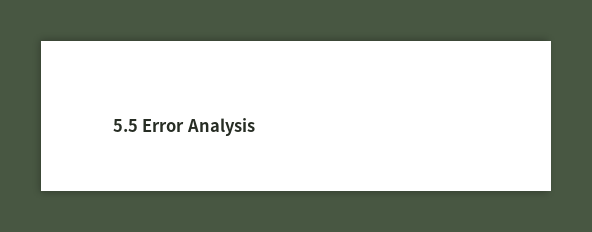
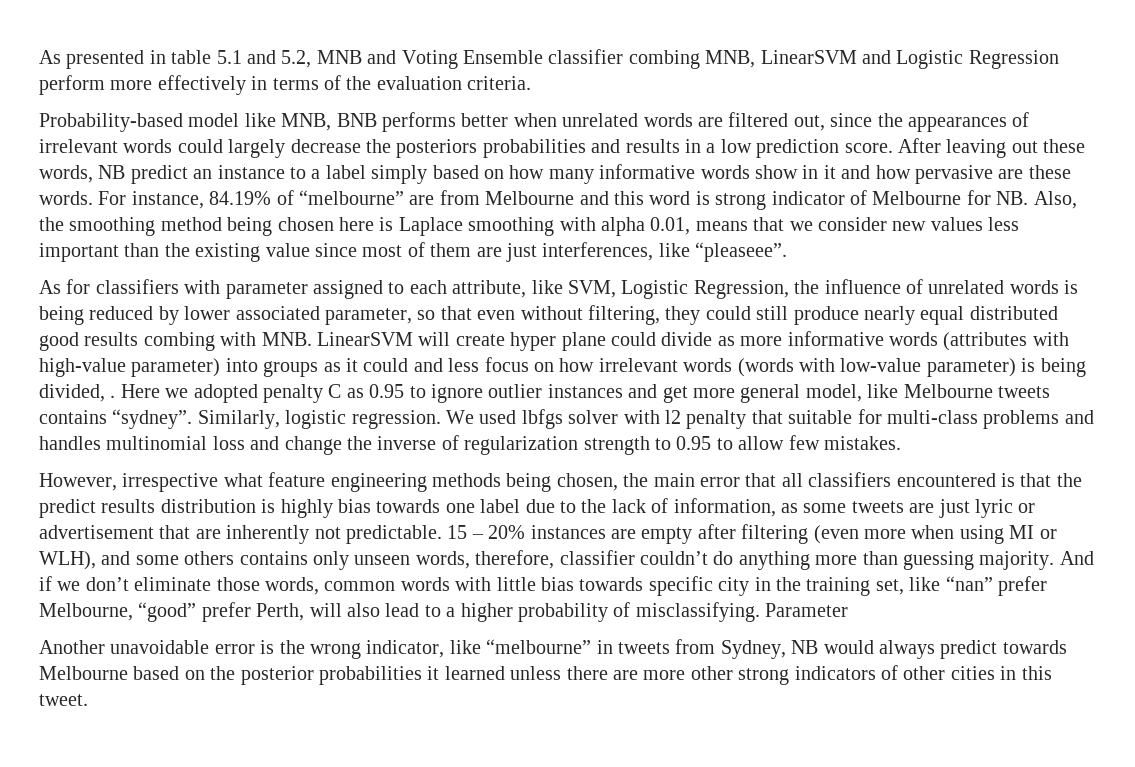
[113,118,255,136] 5.5 Error Analysis -> [39,49,1059,69] [39,75,532,95] [39,112,1030,132] [39,138,1086,158] [39,164,1071,184] [39,190,1077,210] [39,217,1020,236] [39,242,788,262] [39,279,1079,299] [39,305,1058,325] [39,331,1069,351] [39,357,1086,377] [39,384,1050,403] [39,409,1094,429] [39,435,901,455] [39,472,1082,492] [39,498,1036,518] [39,524,1057,544] [39,550,1094,570] [39,576,1047,596] [39,602,849,622] [39,639,1067,659] [39,665,1052,685] [39,694,88,706] As presented in table 5.1 and 5.2, MNB and Voting Ensemble classifier combing MNB, LinearSVM and Logistic Regression perform more effectively in terms of the evaluation criteria. // Probability-based model like MNB, BNB performs better when unrelated words are filtered out, since the appearances of irrelevant words could largely decrease the posteriors probabilities and results in a low prediction score. After leaving out these words, NB predict an instance to a label simply based on how many informative words show in it and how pervasive are these words. For instance, 84.19% of “melbourne” are from Melbourne and this word is strong indicator of Melbourne for NB. Also, the smoothing method being chosen here is Laplace smoothing with alpha 0.01, means that we consider new values less important than the existing value since most of them are just interferences, like “pleaseee”. // As for classifiers with parameter assigned to each attribute, like SVM, Logistic Regression, the influence of unrelated words is being reduced by lower associated parameter, so that even without filtering, they could still produce nearly equal distributed good results combing with MNB. LinearSVM will create hyper plane could divide as more informative words (attributes with high-value parameter) into groups as it could and less focus on how irrelevant words (words with low-value parameter) is being divided, . Here we adopted penalty C as 0.95 to ignore outlier instances and get more general model, like Melbourne tweets contains “sydney”. Similarly, logistic regression. We used lbfgs solver with l2 penalty that suitable for multi-class problems and handles multinomial loss and change the inverse of regularization strength to 0.95 to allow few mistakes. // However, irrespective what feature engineering methods being chosen, the main error that all classifiers encountered is that the predict results distribution is highly bias towards one label due to the lack of information, as some tweets are just lyric or advertisement that are inherently not predictable. 15 – 20% instances are empty after filtering (even more when using MI or WLH), and some others contains only unseen words, therefore, classifier couldn’t do anything more than guessing majority. And if we don’t eliminate those words, common words with little bias towards specific city in the training set, like “nan” prefer Melbourne, “good” prefer Perth, will also lead to a higher probability of misclassifying. Parameter // Another unavoidable error is the wrong indicator, like “melbourne” in tweets from Sydney, NB would always predict towards Melbourne based on the posterior probabilities it learned unless there are more other strong indicators of other cities in this tweet.

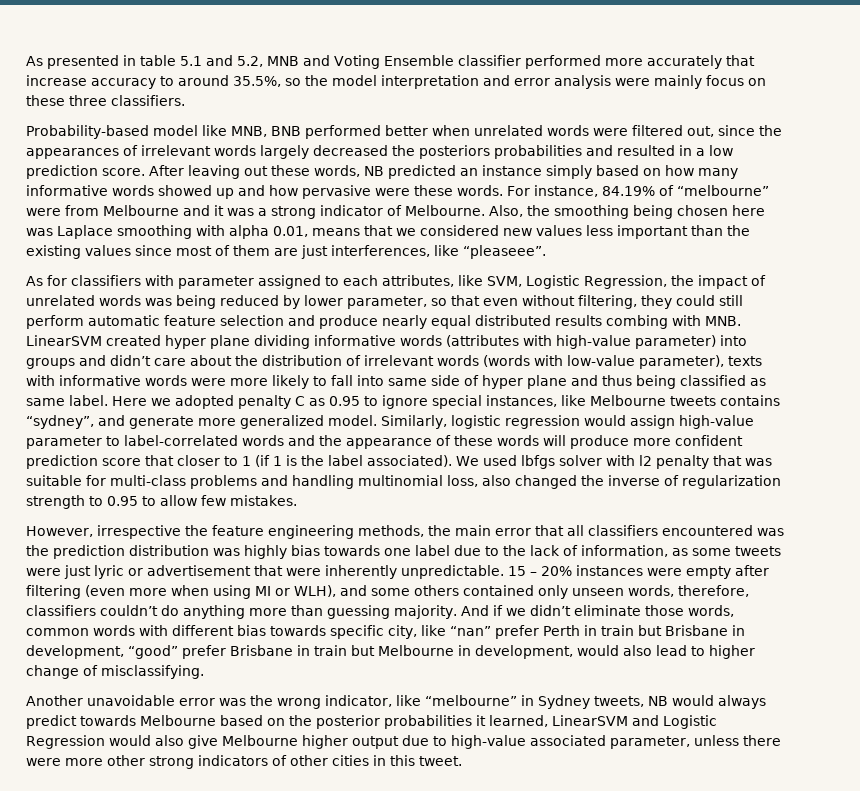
[628,50,1059,69] [39,75,532,95] combing MNB, LinearSVM and Logistic Regression perform more effectively in terms of the evaluation criteria. -> [524,55,755,69] [26,75,766,89] [26,95,185,106] performed more accurately that increase accuracy to around 35.5%, so the model interpretation and error analysis were mainly focus on these three classifiers.
[382,112,456,132] performs -> [305,125,381,139] performed
[697,117,723,127] are -> [593,128,628,136] were
[177,139,361,158] could largely decrease -> [260,145,388,159] largely decreased
[625,139,680,153] results -> [617,145,675,156] resulted
[130,165,188,184] predict -> [388,165,456,179] predicted
[290,165,366,179] to a label -> (542, 170) none
[754,165,836,179] show in it -> [158,185,234,199] showed up
[998,169,1024,179] are -> [375,188,410,196] were
[409,195,435,205] are -> [26,208,61,216] were
[613,190,1029,210] this word is strong indicator of Melbourne for NB. -> [214,205,485,219] it was a strong indicator of Melbourne.
[160,217,222,231] method -> (629, 212) none
[379,217,394,231] is -> [26,228,53,236] was
[817,217,887,231] consider -> [420,225,499,236] considered
[265,243,310,257] value -> [85,245,131,256] values
[452,280,527,298] attribute, -> [382,275,454,287] attributes,
[824,279,901,294] influence -> [698,275,748,289] impact
[1064,280,1079,294] is -> [145,298,172,306] was
[235,306,320,320] associated -> (343, 300) none
(789, 313) none -> [26,315,315,329] perform automatic feature selection and
[39,332,79,351] good -> (551, 320) none
[418,332,783,351] will create hyper plane could divide as more -> [106,335,310,349] created hyper plane dividing
[323,357,595,372] as it could and less focus on how -> [79,355,361,366] and didn’t care about the distribution of
[926,358,1086,377] [39,384,116,402] parameter) is being divided, . -> [639,355,762,369] [26,375,766,389] [26,395,108,406] parameter), texts with informative words were more likely to fall into same side of hyper plane and thus being classified as same label.
[488,384,1050,403] [39,409,441,429] outlier instances and get more general model, like Melbourne tweets contains “sydney”. Similarly, logistic regression. -> [432,395,780,409] [26,415,754,429] [26,435,743,449] [26,455,452,469] special instances, like Melbourne tweets contains “sydney”, and generate more generalized model. Similarly, logistic regression would assign high-value parameter to label-correlated words and the appearance of these words will produce more confident prediction score that closer to 1 (if 1 is the label associated).
(783, 417) none -> [745,458,772,466] was
[39,436,342,455] handles multinomial loss and change -> [292,475,577,489] handling multinomial loss, also changed
[223,473,263,487] what -> [185,525,208,536] the
[432,473,618,492] methods being chosen, -> [358,525,424,537] methods,
[1000,473,1082,487] [39,499,276,518] is that the predict results distribution is -> [757,528,784,536] [26,545,240,559] was the prediction distribution was
[909,503,935,513] are -> [26,568,61,576] were
[195,525,442,544] are inherently not predictable. -> [286,565,504,579] were inherently unpredictable.
[610,529,636,539] are -> [647,568,682,576] were
[239,551,308,565] contains -> [463,585,534,596] contained
[559,550,635,565] classifier -> [26,605,96,616] classifiers
[85,577,129,591] don’t -> [529,605,571,616] didn’t
[496,577,536,591] little -> [172,625,234,636] different
[718,576,1047,596] [39,602,608,622] city in the training set, like “nan” prefer Melbourne, “good” prefer Perth, will also lead to a higher probability -> [388,625,745,639] [26,645,755,659] [26,665,79,679] city, like “nan” prefer Perth in train but Brisbane in development, “good” prefer Brisbane in train but Melbourne in development, would also lead to higher change
[765,603,849,617] Parameter -> (204, 672) none
[260,640,275,654] is -> [219,698,246,706] was
[617,639,786,659] tweets from Sydney, -> [538,695,644,709] Sydney tweets,
[444,666,505,680] learned -> [489,715,717,729] [26,735,690,749] learned, LinearSVM and Logistic Regression would also give Melbourne higher output due to high-value associated parameter,
[612,670,638,680] are -> [26,758,61,766] were

